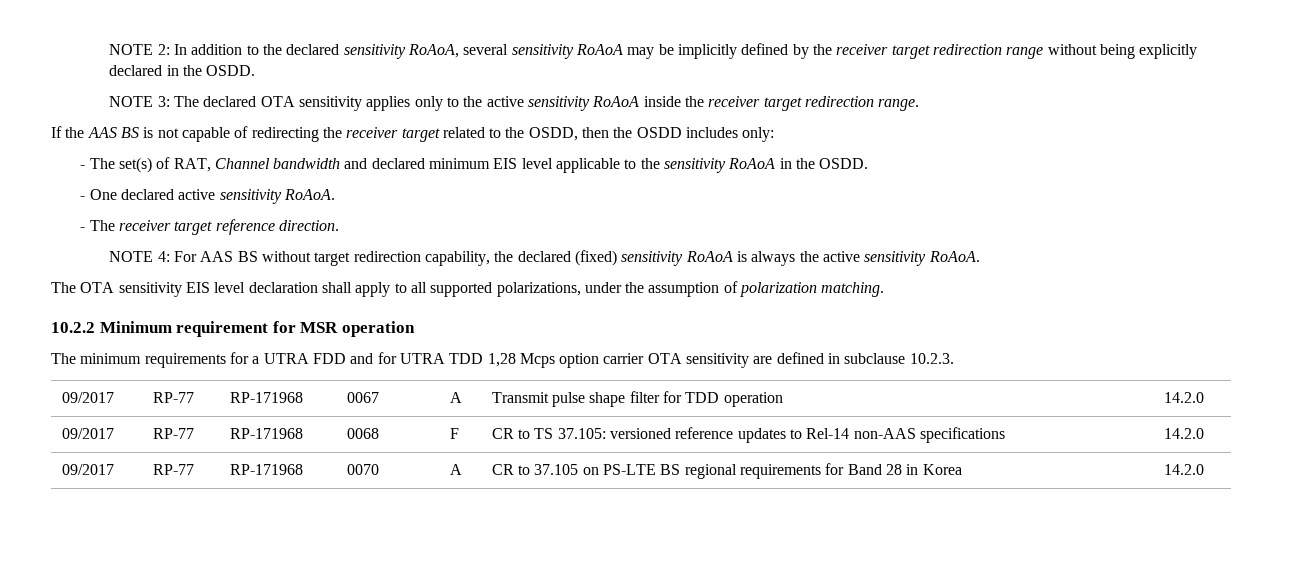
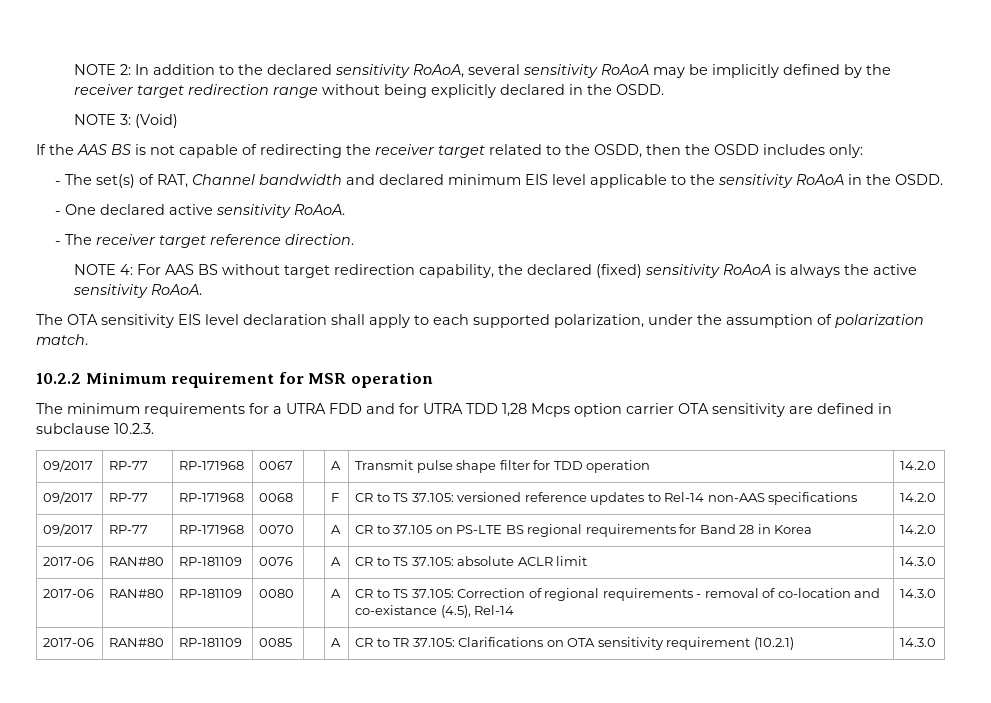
[174,96,920,111] The declared OTA sensitivity applies only to the active sensitivity RoAoA inside the receiver target redirection range. -> [134,114,178,128] (Void)
[410,282,581,297] all supported polarizations, -> [433,314,644,328] each supported polarization,
[821,282,885,297] matching. -> [36,334,88,345] match.
(1204, 469) none -> [43,557,95,566] [109,557,165,566] [179,557,243,566] [259,557,294,566] [331,557,342,566] [355,556,588,566] [900,557,937,566] [43,589,95,598] [109,589,165,598] [179,589,243,598] [259,589,295,598] [331,589,342,598] [355,588,881,601] [355,605,515,618] [900,589,937,598] [43,638,95,647] [109,638,165,647] [179,638,243,647] [259,638,293,647] [331,638,342,647] [355,637,794,650] [900,638,937,647] // 2017-06 | RAN#80 | RP-181109 | 0076 | | A | CR to TS 37.105: absolute ACLR limit | 14.3.0 // 2017-06 | RAN#80 | RP-181109 | 0080 | | A | CR to TS 37.105: Correction of regional requirements - removal of co-location and co-existance (4.5), Rel-14 | 14.3.0 // 2017-06 | RAN#80 | RP-181109 | 0085 | | A | CR to TR 37.105: Clarifications on OTA sensitivity requirement (10.2.1) | 14.3.0

